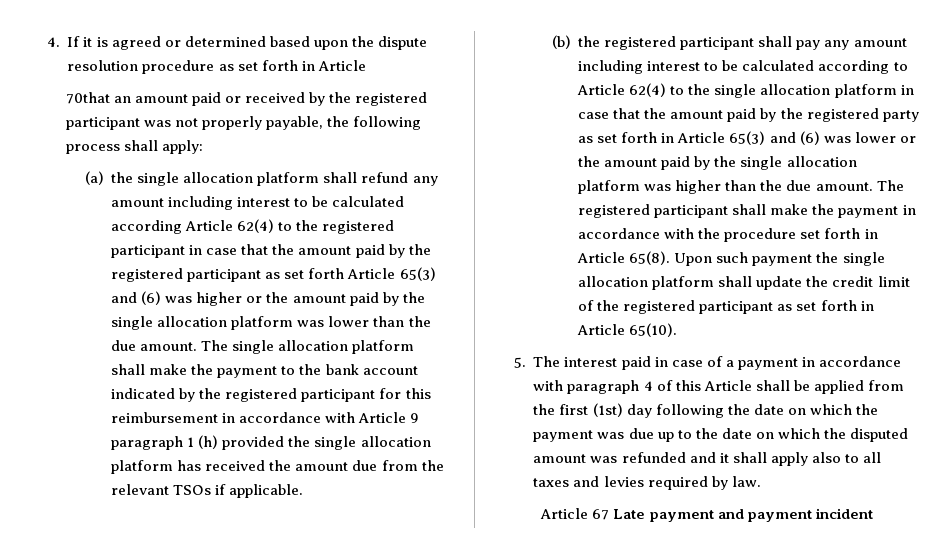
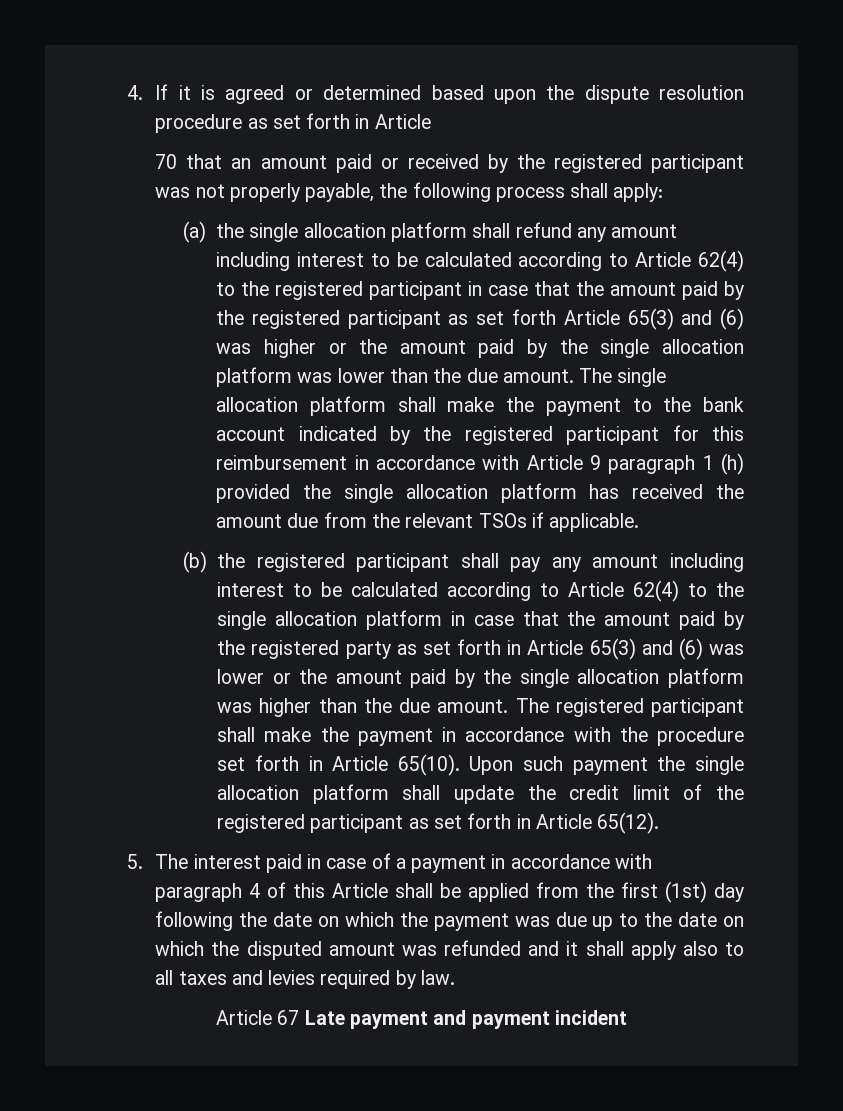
[65,92,110,104] 70that -> [155,154,223,169] 70 that
(183, 227) none -> [609,253,629,267] to
[629,251,671,265] 65(8). -> [397,754,460,776] 65(10).
[629,323,678,337] 65(10). -> [597,812,660,834] 65(12).

